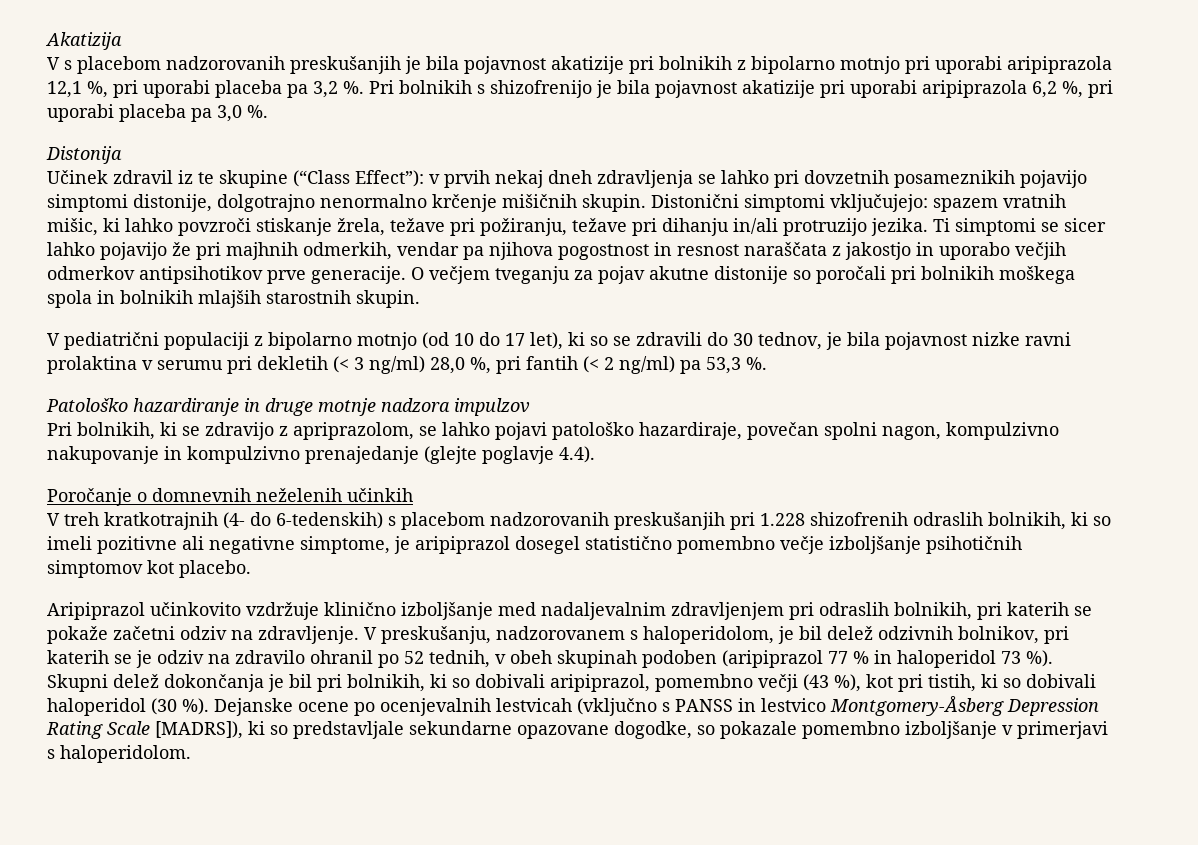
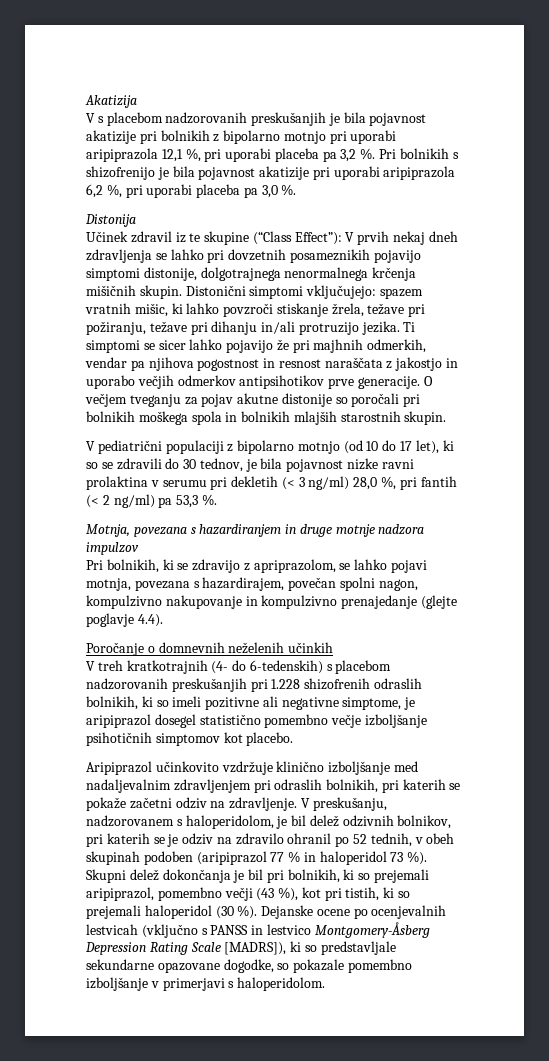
[429,174,440,184] v -> [345,232,355,242] V
[217,194,497,212] dolgotrajno nenormalno krčenje -> [200,267,417,281] dolgotrajnega nenormalnega krčenja
[46,398,239,416] Patološko hazardiranje -> [86,524,282,537] Motnja, povezana s hazardiranjem
[552,422,742,440] patološko hazardiraje, -> [86,577,285,591] motnja, povezana s hazardirajem,
[475,674,545,688] dobivali -> [374,869,430,883] prejemali
[1026,674,1096,688] dobivali -> [86,905,141,919] prejemali

